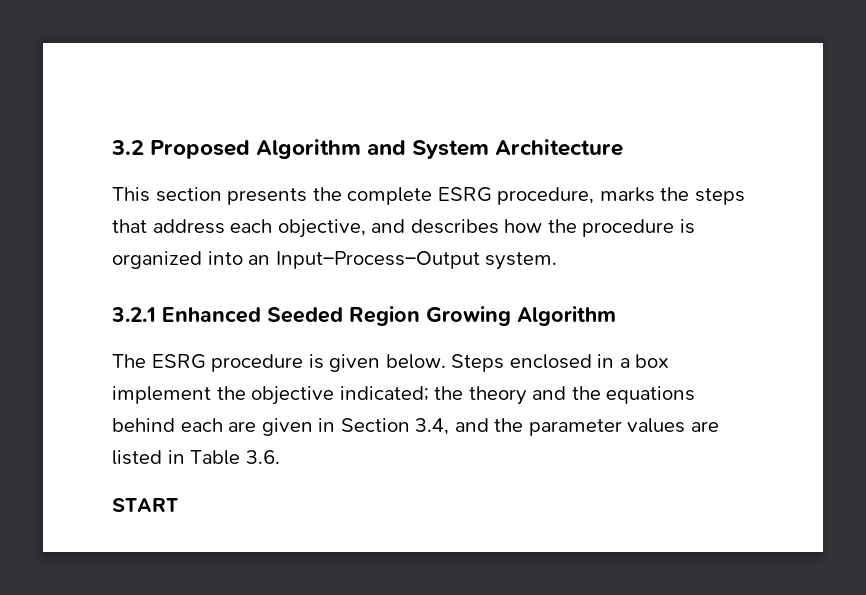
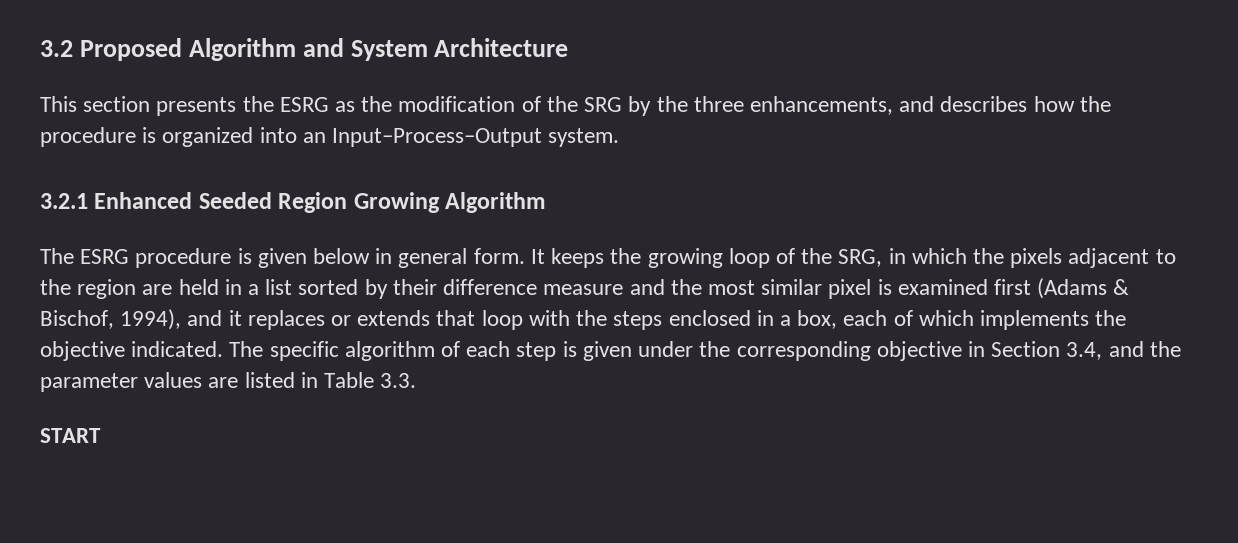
[347,187,745,205] [112,219,366,238] complete ESRG procedure, marks the steps that address each objective, -> [279,96,893,116] ESRG as the modification of the SRG by the three enhancements,
[385,354,670,372] [112,386,696,405] [112,418,313,436] below. Steps enclosed in a box implement the objective indicated; the theory and the equations behind each are given -> [313,248,1176,268] [40,278,1130,299] [40,309,1127,330] [40,341,962,361] below in general form. It keeps the growing loop of the SRG, in which the pixels adjacent to the region are held in a list sorted by their difference measure and the most similar pixel is examined first (Adams & Bischof, 1994), and it replaces or extends that loop with the steps enclosed in a box, each of which implements the objective indicated. The specific algorithm of each step is given under the corresponding objective
[245,450,280,464] 3.6. -> [380,373,417,388] 3.3.

